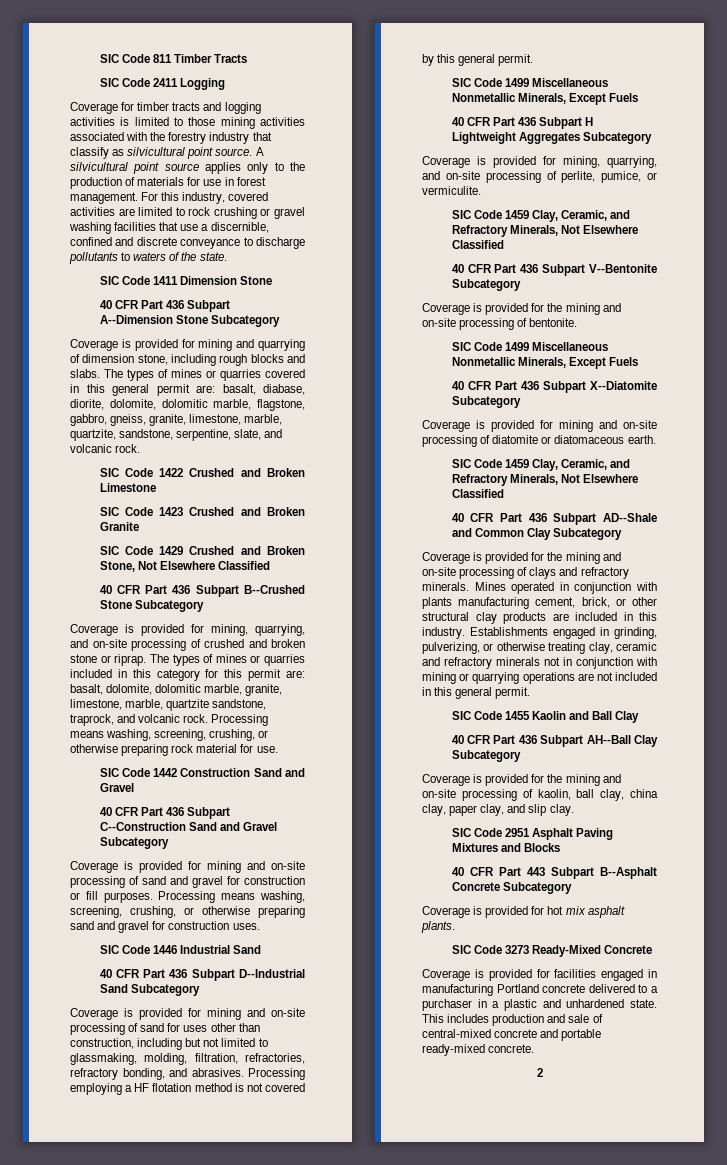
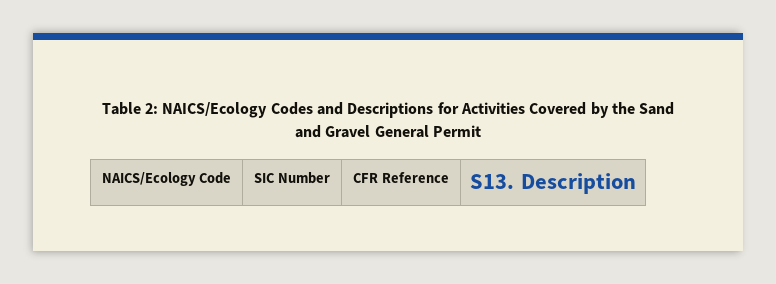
[99,54,248,63] [99,78,226,90] [70,102,261,114] [70,117,305,129] [70,132,272,144] [70,147,264,159] [70,162,305,174] [70,177,266,189] [70,192,269,204] [70,207,305,219] [69,222,269,234] [70,237,305,249] [69,252,227,264] [99,276,273,285] [99,300,231,312] [99,315,280,327] [70,339,305,351] [70,354,305,366] [70,369,305,381] [70,384,305,396] [70,399,305,411] [70,414,283,426] [70,429,283,441] [70,444,141,453] [99,468,305,477] [99,483,156,492] [99,507,305,516] [99,522,139,531] [99,546,305,555] [99,561,271,572] [99,585,305,597] [99,600,204,612] [70,624,305,636] [70,639,305,651] [70,654,305,666] [70,669,305,681] [70,684,283,696] [70,699,267,711] [70,714,269,726] [70,729,269,741] [70,744,278,756] [99,768,305,777] [99,783,134,792] [99,807,231,819] [99,822,278,831] [99,837,169,849] [70,861,305,873] [70,876,305,888] [70,891,305,903] [70,906,305,918] [70,921,260,933] [99,945,262,954] [99,969,305,981] [99,984,200,996] [70,1008,305,1020] [70,1023,260,1035] [70,1038,268,1050] [70,1053,305,1065] [70,1068,305,1080] [70,1083,305,1095] [422,54,534,66] [451,78,609,87] [451,93,639,105] [451,117,594,129] [451,132,652,144] [422,156,657,168] [422,171,657,183] [422,186,481,195] [451,210,631,222] [451,225,639,237] [451,240,504,249] [451,264,657,276] [451,279,521,291] [422,303,621,315] [422,318,578,330] [451,342,609,351] [451,357,639,369] [451,381,657,393] [451,396,521,408] [422,420,657,432] [422,435,656,447] [451,459,631,471] [451,474,639,486] [451,489,504,498] [451,513,657,525] [451,528,623,540] [422,552,621,564] [422,567,629,579] [422,582,657,594] [422,597,657,609] [422,612,657,624] [422,627,657,639] [422,642,657,654] [422,657,657,669] [422,672,657,684] [422,687,531,699] [451,711,640,723] [451,735,658,747] [451,750,521,762] [422,774,621,786] [422,789,658,801] [422,804,574,816] [451,828,614,840] [451,843,560,852] [451,867,657,879] [451,882,572,894] [422,906,625,918] [421,921,455,933] [451,945,653,957] [422,969,657,981] [422,984,658,996] [422,999,657,1011] [422,1014,603,1026] [422,1029,602,1041] [422,1044,535,1056] [536,1068,543,1077] SIC Code 811 Timber Tracts // SIC Code 2411 Logging // Coverage for timber tracts and logging activities is limited to those mining activities associated with the forestry industry that classify as silvicultural point source. A silvicultural point source applies only to the production of materials for use in forest management. For this industry, covered activities are limited to rock crushing or gravel washing facilities that use a discernible, confined and discrete conveyance to discharge pollutants to waters of the state. // SIC Code 1411 Dimension Stone // 40 CFR Part 436 Subpart A--Dimension Stone Subcategory // Coverage is provided for mining and quarrying of dimension stone, including rough blocks and slabs. The types of mines or quarries covered in this general permit are: basalt, diabase, diorite, dolomite, dolomitic marble, flagstone, gabbro, gneiss, granite, limestone, marble, quartzite, sandstone, serpentine, slate, and volcanic rock. // SIC Code 1422 Crushed and Broken Limestone // SIC Code 1423 Crushed and Broken Granite // SIC Code 1429 Crushed and Broken Stone, Not Elsewhere Classified // 40 CFR Part 436 Subpart B--Crushed Stone Subcategory // Coverage is provided for mining, quarrying, and on-site processing of crushed and broken stone or riprap. The types of mines or quarries included in this category for this permit are: basalt, dolomite, dolomitic marble, granite, limestone, marble, quartzite sandstone, traprock, and volcanic rock. Processing means washing, screening, crushing, or otherwise preparing rock material for use. // SIC Code 1442 Construction Sand and Gravel // 40 CFR Part 436 Subpart C--Construction Sand and Gravel Subcategory // Coverage is provided for mining and on-site processing of sand and gravel for construction or fill purposes. Processing means washing, screening, crushing, or otherwise preparing sand and gravel for construction uses. // SIC Code 1446 Industrial Sand // 40 CFR Part 436 Subpart D--Industrial Sand Subcategory // Coverage is provided for mining and on-site processing of sand for uses other than construction, including but not limited to glassmaking, molding, filtration, refractories, refractory bonding, and abrasives. Processing employing a HF flotation method is not covered by this general permit. // SIC Code 1499 Miscellaneous Nonmetallic Minerals, Except Fuels // 40 CFR Part 436 Subpart H Lightweight Aggregates Subcategory // Coverage is provided for mining, quarrying, and on-site processing of perlite, pumice, or vermiculite. // SIC Code 1459 Clay, Ceramic, and Refractory Minerals, Not Elsewhere Classified // 40 CFR Part 436 Subpart V--Bentonite Subcategory // Coverage is provided for the mining and on-site processing of bentonite. // SIC Code 1499 Miscellaneous Nonmetallic Minerals, Except Fuels // 40 CFR Part 436 Subpart X--Diatomite Subcategory // Coverage is provided for mining and on-site processing of diatomite or diatomaceous earth. // SIC Code 1459 Clay, Ceramic, and Refractory Minerals, Not Elsewhere Classified // 40 CFR Part 436 Subpart AD--Shale and Common Clay Subcategory // Coverage is provided for the mining and on-site processing of clays and refractory minerals. Mines operated in conjunction with plants manufacturing cement, brick, or other structural clay products are included in this industry. Establishments engaged in grinding, pulverizing, or otherwise treating clay, ceramic and refractory minerals not in conjunction with mining or quarrying operations are not included in this general permit. // SIC Code 1455 Kaolin and Ball Clay // 40 CFR Part 436 Subpart AH--Ball Clay Subcategory // Coverage is provided for the mining and on-site processing of kaolin, ball clay, china clay, paper clay, and slip clay. // SIC Code 2951 Asphalt Paving Mixtures and Blocks // 40 CFR Part 443 Subpart B--Asphalt Concrete Subcategory // Coverage is provided for hot mix asphalt plants. // SIC Code 3273 Ready-Mixed Concrete // Coverage is provided for facilities engaged in manufacturing Portland concrete delivered to a purchaser in a plastic and unhardened state. This includes production and sale of central-mixed concrete and portable ready-mixed concrete. // 2 -> [101,102,675,118] [295,125,481,138] [101,172,232,186] [254,172,330,184] [353,172,449,183] [470,173,636,194] Table 2: NAICS/Ecology Codes and Descriptions for Activities Covered by the Sand and Gravel General Permit // NAICS/Ecology Code | SIC Number | CFR Reference | S13. Description

